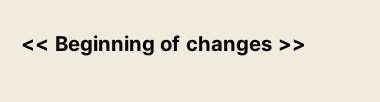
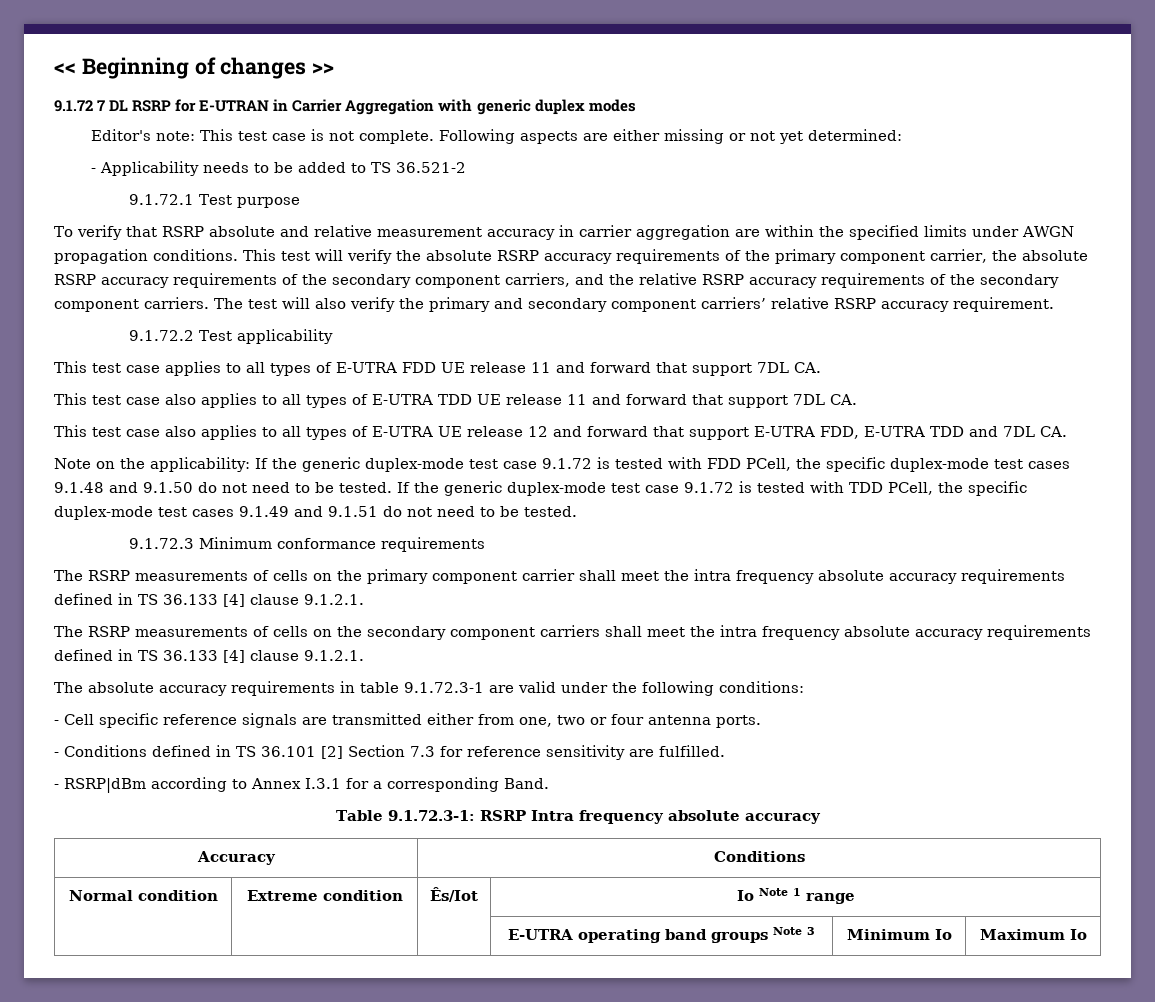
(306, 45) none -> [54,99,636,115] [91,129,903,144] [91,161,467,176] [128,194,300,208] [54,225,1074,240] [54,249,1088,264] [54,273,1059,288] [54,297,1054,312] [128,329,333,344] [54,361,821,376] [54,393,857,408] [54,425,1067,440] [54,457,1070,472] [54,481,1027,496] [54,506,577,520] [128,537,485,552] [54,569,1065,584] [54,593,364,607] [54,625,1091,640] [54,649,364,663] [54,681,804,696] [54,713,761,728] [54,745,725,760] [54,777,549,793] [335,810,821,824] [196,851,276,865] [713,851,805,862] [68,890,218,901] [246,890,403,901] [430,887,478,902] [736,888,855,904] [508,927,815,943] [846,929,952,940] [979,929,1087,940] // 9.1.72 7 DL RSRP for E-UTRAN in Carrier Aggregation with generic duplex modes // Editor's note: This test case is not complete. Following aspects are either missing or not yet determined: // - Applicability needs to be added to TS 36.521-2 // 9.1.72.1 Test purpose // To verify that RSRP absolute and relative measurement accuracy in carrier aggregation are within the specified limits under AWGN propagation conditions. This test will verify the absolute RSRP accuracy requirements of the primary component carrier, the absolute RSRP accuracy requirements of the secondary component carriers, and the relative RSRP accuracy requirements of the secondary component carriers. The test will also verify the primary and secondary component carriers’ relative RSRP accuracy requirement. // 9.1.72.2 Test applicability // This test case applies to all types of E-UTRA FDD UE release 11 and forward that support 7DL CA. // This test case also applies to all types of E-UTRA TDD UE release 11 and forward that support 7DL CA. // This test case also applies to all types of E-UTRA UE release 12 and forward that support E-UTRA FDD, E-UTRA TDD and 7DL CA. // Note on the applicability: If the generic duplex-mode test case 9.1.72 is tested with FDD PCell, the specific duplex-mode test cases 9.1.48 and 9.1.50 do not need to be tested. If the generic duplex-mode test case 9.1.72 is tested with TDD PCell, the specific duplex-mode test cases 9.1.49 and 9.1.51 do not need to be tested. // 9.1.72.3 Minimum conformance requirements // The RSRP measurements of cells on the primary component carrier shall meet the intra frequency absolute accuracy requirements defined in TS 36.133 [4] clause 9.1.2.1. // The RSRP measurements of cells on the secondary component carriers shall meet the intra frequency absolute accuracy requirements defined in TS 36.133 [4] clause 9.1.2.1. // The absolute accuracy requirements in table 9.1.72.3-1 are valid under the following conditions: // - Cell specific reference signals are transmitted either from one, two or four antenna ports. // - Conditions defined in TS 36.101 [2] Section 7.3 for reference sensitivity are fulfilled. // - RSRP|dBm according to Annex I.3.1 for a corresponding Band. // Table 9.1.72.3-1: RSRP Intra frequency absolute accuracy // Accuracy | Conditions // Normal condition | Extreme condition | Ês/Iot | Io Note 1 range // | | | E-UTRA operating band groups Note 3 | Minimum Io | Maximum Io

